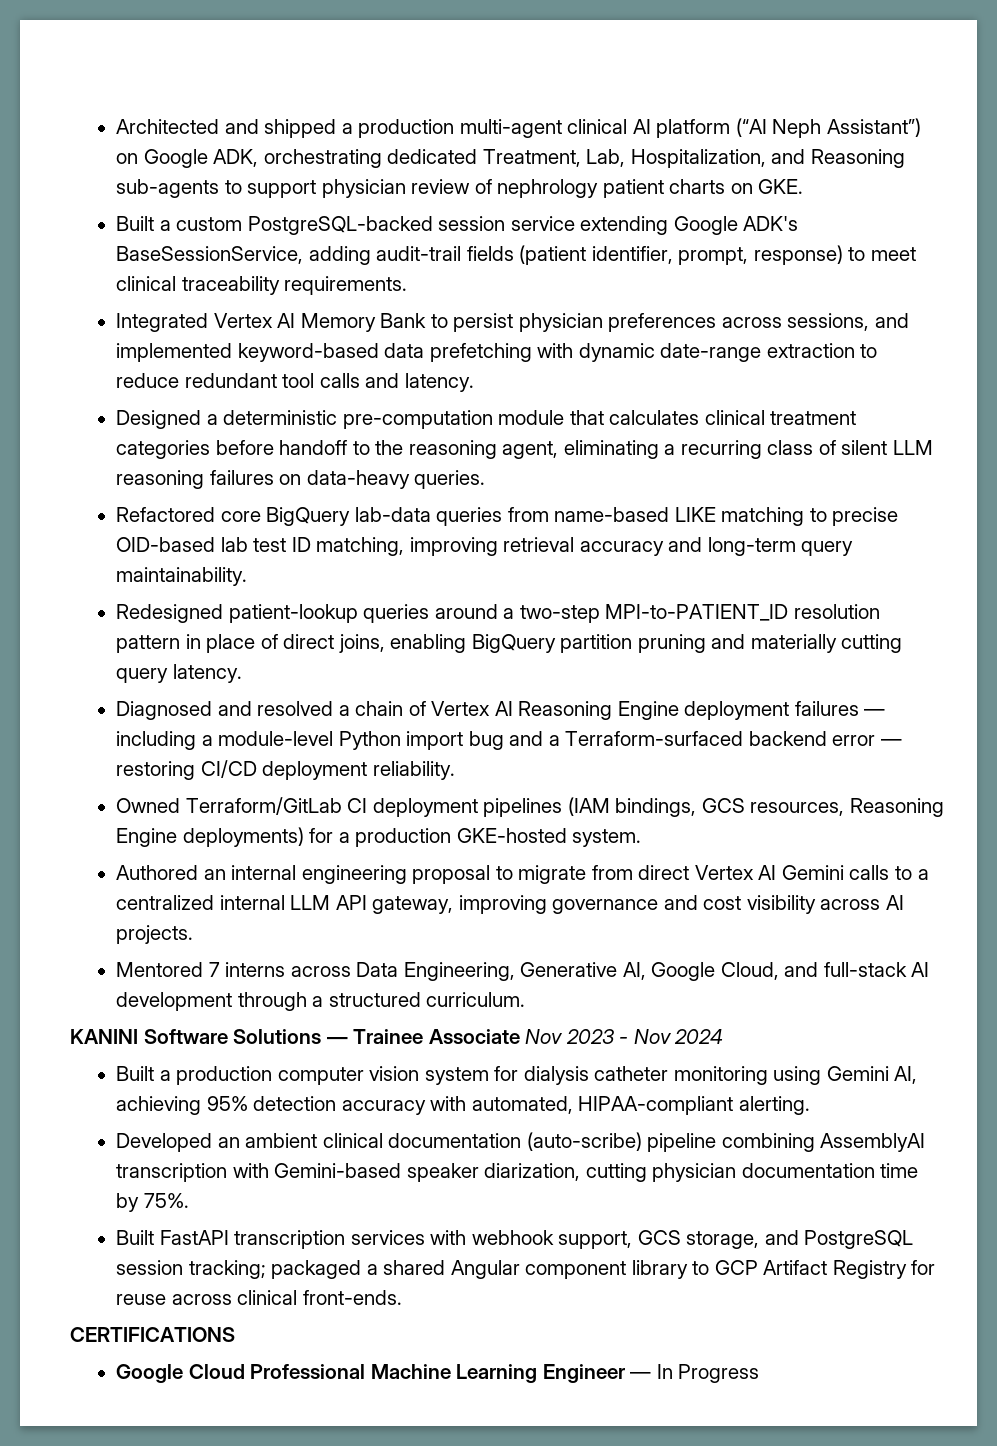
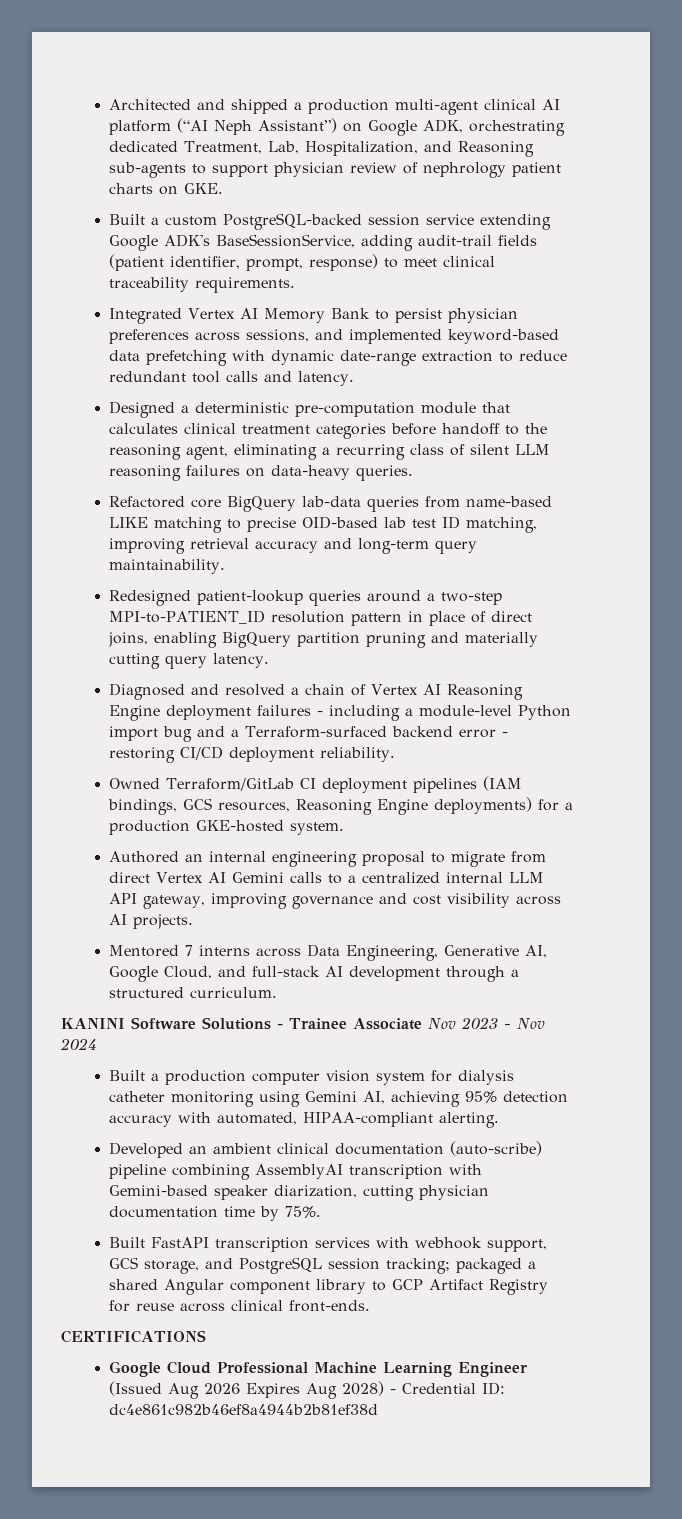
[864,709,886,716] — -> [317,711,324,716] -
[880,739,902,746] — -> [502,732,509,737] -
[326,1037,348,1044] — -> [277,1024,283,1029] -
[630,1364,760,1383] — In Progress -> [109,1381,506,1399] [109,1404,379,1415] (Issued Aug 2026 Expires Aug 2028) - Credential ID: dc4e861c982b46ef8a4944b2b81ef38d

